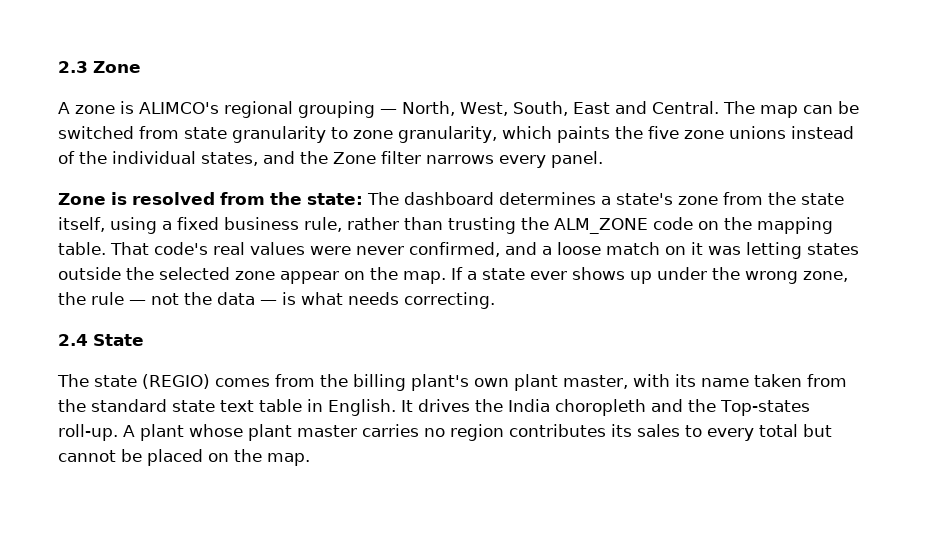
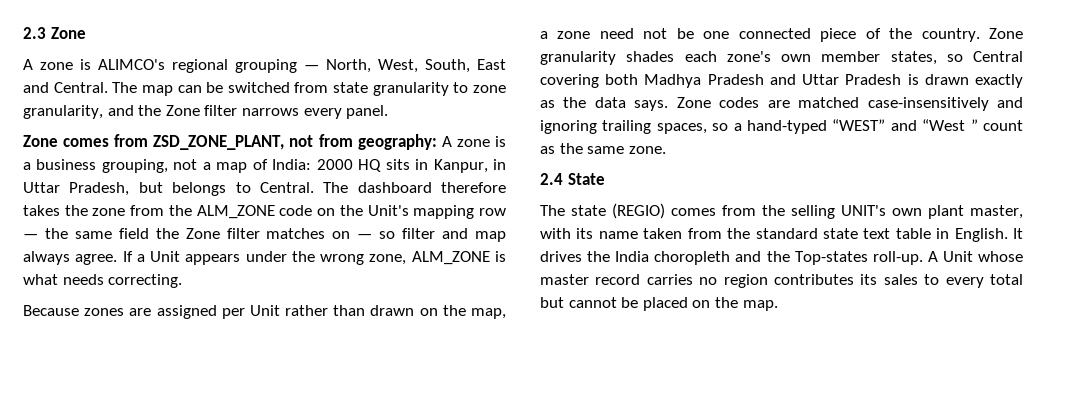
[502,126,854,143] [58,151,258,166] which paints the five zone unions instead of the individual states, -> (103, 112) none
[111,192,844,205] [58,217,833,234] [58,242,859,259] [58,267,848,284] [58,292,495,309] is resolved from the state: The dashboard determines a state's zone from the state itself, using a fixed business rule, rather than trusting the ALM_ZONE code on the mapping table. That code's real values were never confirmed, and a loose match on it was letting states outside the selected zone appear on the map. If a state ever shows up under the wrong zone, the rule — not the data — is what needs correcting. -> [63,134,506,150] [23,159,506,173] [23,182,506,196] [23,205,507,219] [23,228,506,242] [23,251,506,265] [23,274,183,288] [23,305,507,319] [540,28,1023,42] [540,51,1023,65] [540,74,1023,88] [540,97,1023,111] [540,119,1023,134] [540,143,666,154] comes from ZSD_ZONE_PLANT, not from geography: A zone is a business grouping, not a map of India: 2000 HQ sits in Kanpur, in Uttar Pradesh, but belongs to Central. The dashboard therefore takes the zone from the ALM_ZONE code on the Unit's mapping row — the same field the Zone filter matches on — so filter and map always agree. If a Unit appears under the wrong zone, ALM_ZONE is what needs correcting. // Because zones are assigned per Unit rather than drawn on the map, a zone need not be one connected piece of the country. Zone granularity shades each zone's own member states, so Central covering both Madhya Pradesh and Uttar Pradesh is drawn exactly as the data says. Zone codes are matched case-insensitively and ignoring trailing spaces, so a hand-typed “WEST” and “West ” count as the same zone.
[353,374,469,391] billing plant's -> [791,205,886,219] selling UNIT's
[140,424,357,441] plant whose plant master -> [942,251,1023,262] [540,274,641,285] Unit whose master record

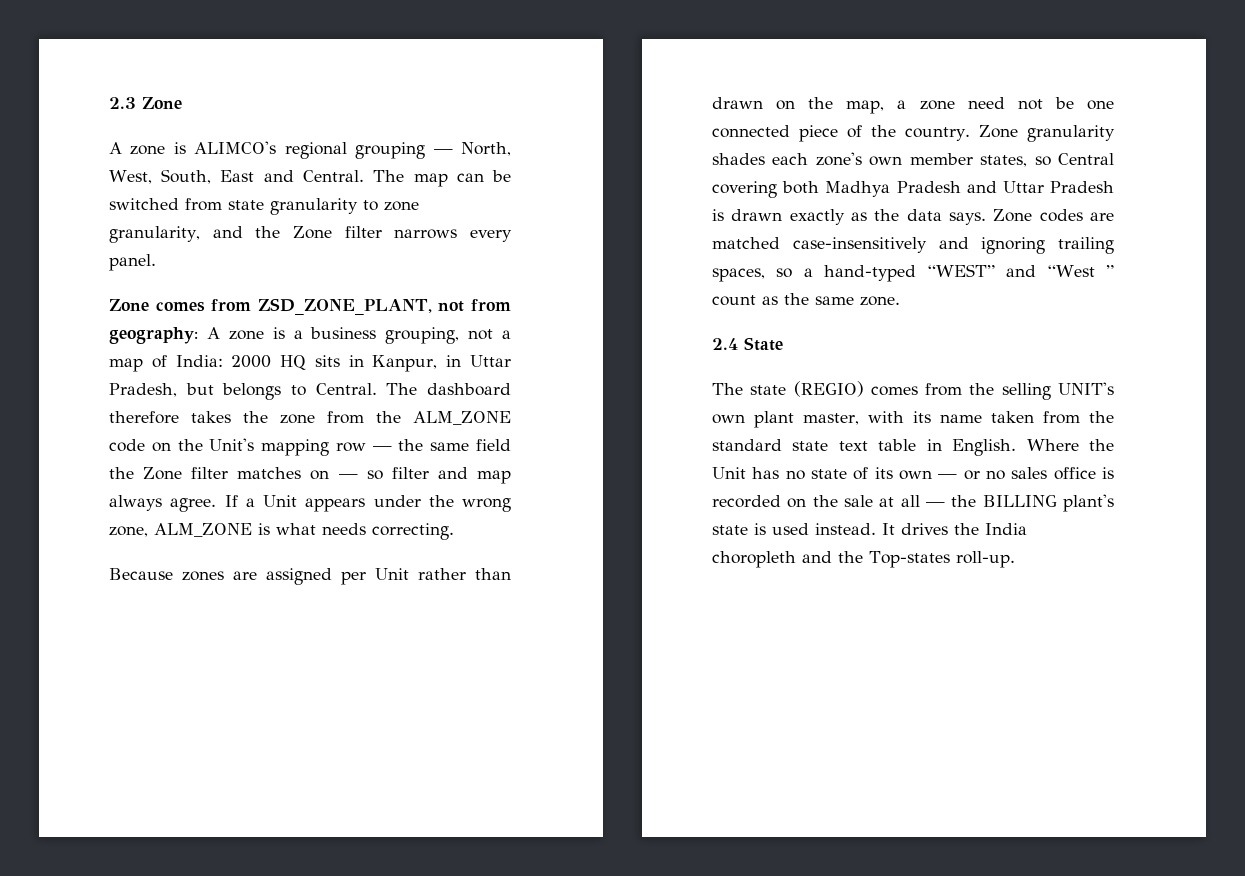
(1008, 235) none -> [1026,439,1114,451] [712,467,1114,480] [712,494,1114,512] [712,523,876,535] Where the Unit has no state of its own — or no sales office is recorded on the sale at all — the BILLING plant's state is used instead.
[927,251,1023,262] [540,274,1023,288] [540,297,778,311] A Unit whose master record carries no region contributes its sales to every total but cannot be placed on the map. -> (1015, 559) none

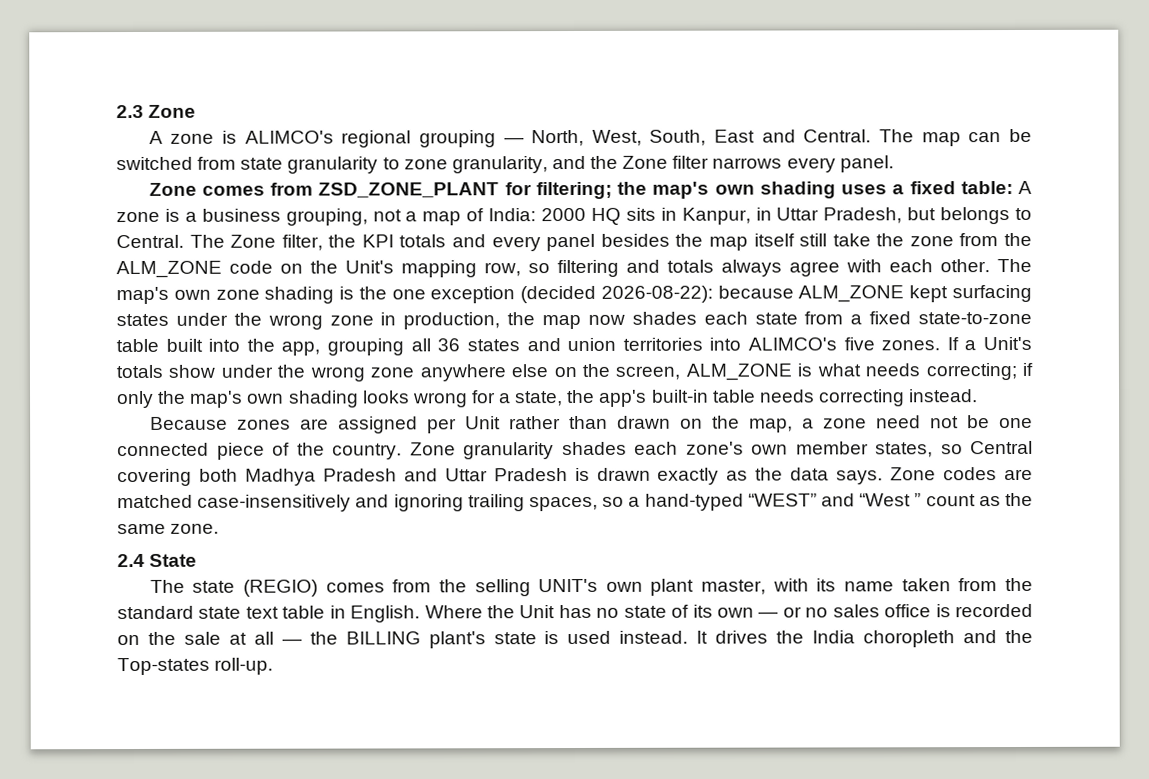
[257,298,511,315] [109,327,198,344] ZSD_ZONE_PLANT, not from geography: -> [318,181,1013,200] ZSD_ZONE_PLANT for filtering; the map's own shading uses a fixed table:
[427,383,511,396] [109,411,231,424] dashboard therefore takes -> [230,233,871,252] Zone filter, the KPI totals and every panel besides the map itself still take
[335,439,511,452] [109,467,511,484] [109,495,511,512] [109,523,454,540] row — the same field the Zone filter matches on — so filter and map always agree. If a Unit appears under the wrong zone, ALM_ZONE is what needs correcting. -> [484,258,1032,278] [116,284,1033,305] [116,311,1032,330] [116,336,1032,356] [116,362,1033,382] [117,389,979,409] row, so filtering and totals always agree with each other. The map's own zone shading is the one exception (decided 2026-08-22): because ALM_ZONE kept surfacing states under the wrong zone in production, the map now shades each state from a fixed state-to-zone table built into the app, grouping all 36 states and union territories into ALIMCO's five zones. If a Unit's totals show under the wrong zone anywhere else on the screen, ALM_ZONE is what needs correcting; if only the map's own shading looks wrong for a state, the app's built-in table needs correcting instead.

